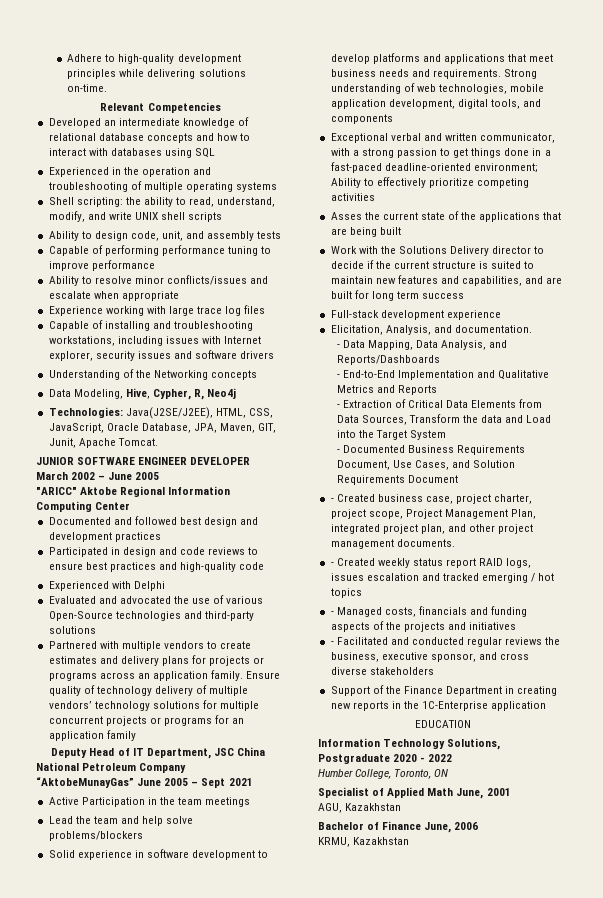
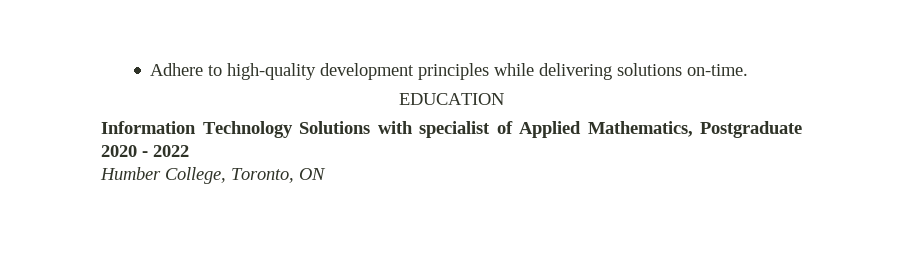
[100,102,221,113] [48,117,250,128] [48,133,251,143] [48,148,216,158] [48,167,212,177] [48,181,278,192] [48,197,276,207] [48,211,223,222] [48,231,282,241] [48,245,272,256] [48,260,155,271] [48,275,269,286] [48,291,179,301] [48,305,266,316] [48,320,254,331] [48,336,262,346] [48,350,275,361] [48,369,258,380] [48,388,237,400] [48,407,273,419] [48,423,277,433] [48,438,158,448] [36,457,251,465] [36,472,160,480] [36,486,231,497] [36,501,131,512] [48,516,259,527] [48,532,161,542] [48,547,259,557] [48,562,265,572] [48,581,165,591] [48,595,264,604] [48,611,254,621] [48,626,96,634] [48,641,252,651] [48,655,265,666] [48,670,281,681] [48,685,249,696] [48,700,260,711] [48,715,245,726] [48,730,136,741] [51,747,265,759] [36,762,187,773] [36,777,253,788] [48,797,251,807] [48,816,194,826] [48,831,143,841] [48,849,269,860] [330,53,554,64] [330,69,538,79] [330,83,545,94] [330,99,542,109] [330,114,393,124] [330,133,556,143] [330,148,551,158] [330,162,538,173] [330,177,530,188] [330,193,375,201] [330,211,562,222] [330,227,401,237] [330,246,545,256] [330,260,535,269] [330,275,563,286] [330,290,465,301] [330,310,501,320] [330,325,532,335] [336,340,508,350] [336,355,440,365] [336,370,550,380] [336,385,437,395] [336,399,543,408] [336,414,552,425] [336,430,446,440] [336,445,525,455] [336,460,516,470] [336,475,458,485] [330,494,533,504] [330,509,537,519] [330,524,534,534] [330,539,455,549] [330,558,532,568] [330,573,555,583] [330,588,362,598] [330,606,528,617] [330,621,517,632] [330,637,561,647] [330,652,530,662] [330,667,434,675] [330,685,558,696] [330,701,547,711] [414,720,471,728] [318,738,501,750] Relevant Competencies // Developed an intermediate knowledge of relational database concepts and how to interact with databases using SQL // Experienced in the operation and troubleshooting of multiple operating systems // Shell scripting: the ability to read, understand, modify, and write UNIX shell scripts // Ability to design code, unit, and assembly tests // Capable of performing performance tuning to improve performance // Ability to resolve minor conflicts/issues and escalate when appropriate // Experience working with large trace log files // Capable of installing and troubleshooting workstations, including issues with Internet explorer, security issues and software drivers // Understanding of the Networking concepts // Data Modeling, Hive, Cypher, R, Neo4j // Technologies: Java(J2SE/J2EE), HTML, CSS, JavaScript, Oracle Database, JPA, Maven, GIT, Junit, Apache Tomcat. // JUNIOR SOFTWARE ENGINEER DEVELOPER March 2002 – June 2005 // "ARIСС" Aktobe Regional Information Computing Center // Documented and followed best design and development practices // Participated in design and code reviews to ensure best practices and high-quality code // Experienced with Delphi // Evaluated and advocated the use of various Open-Source technologies and third-party solutions // Partnered with multiple vendors to create estimates and delivery plans for projects or programs across an application family. Ensure quality of technology delivery of multiple vendors’ technology solutions for multiple concurrent projects or programs for an application family // Deputy Head of IT Department, JSC China National Petroleum Company “AktobeMunayGas” June 2005 – Sept 2021 // Active Participation in the team meetings // Lead the team and help solve problems/blockers // Solid experience in software development to develop platforms and applications that meet business needs and requirements. Strong understanding of web technologies, mobile application development, digital tools, and components // Exceptional verbal and written communicator, with a strong passion to get things done in a fast-paced deadline‐oriented environment; Ability to effectively prioritize competing activities // Asses the current state of the applications that are being built // Work with the Solutions Delivery director to decide if the current structure is suited to maintain new features and capabilities, and are built for long term success // Full-stack development experience // Elicitation, Analysis, and documentation. // - Data Mapping, Data Analysis, and Reports/Dashboards // - End-to-End Implementation and Qualitative Metrics and Reports // - Extraction of Critical Data Elements from Data Sources, Transform the data and Load into the Target System // - Documented Business Requirements Document, Use Cases, and Solution Requirements Document // - Created business case, project charter, project scope, Project Management Plan, integrated project plan, and other project management documents. // - Created weekly status report RAID logs, issues escalation and tracked emerging / hot topics // - Managed costs, financials and funding aspects of the projects and initiatives // - Facilitated and conducted regular reviews the business, executive sponsor, and cross diverse stakeholders // Support of the Finance Department in creating new reports in the 1C-Enterprise application // EDUCATION // Information Technology Solutions, -> [399,93,504,105] [101,121,693,138] EDUCATION // Information Technology Solutions with specialist of Applied Mathematics,
[318,787,511,799] [318,803,402,813] [318,821,479,833] [318,837,410,847] // Specialist of Applied Math June, 2001 // AGU, Kazakhstan // Bachelor of Finance June, 2006 // KRMU, Kazakhstan -> (326, 174) none

